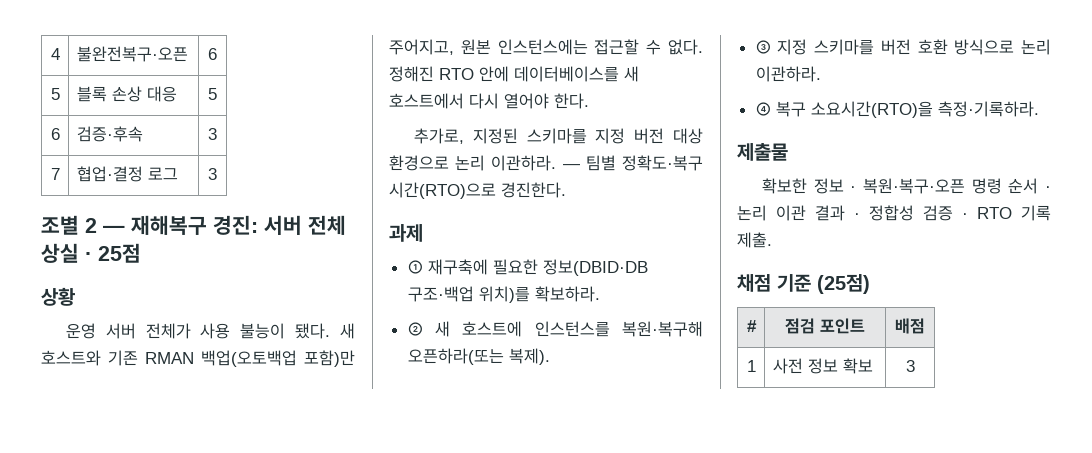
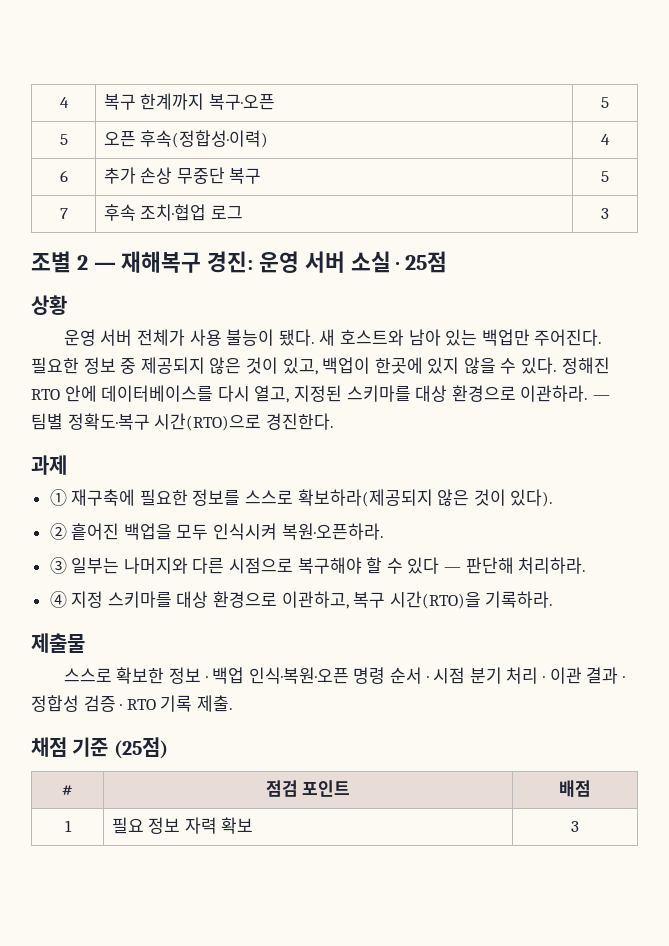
[76,46,188,62] [208,48,217,60] [50,88,60,100] [76,86,177,102] [208,88,217,100] [50,128,60,140] [76,126,143,142] [208,128,217,140] 불완전복구·오픈 | 6 // 5 | 블록 손상 대응 | 5 // 6 | 검증·후속 | 3 -> [103,93,275,110] [601,97,609,108] [59,134,68,145] [103,130,269,148] [601,134,610,145] [59,170,68,182] [103,167,262,184] [601,171,609,182] 복구 한계까지 복구·오픈 | 5 // 5 | 오픈 후속(정합성·이력) | 4 // 6 | 추가 손상 무중단 복구 | 5
[76,166,143,182] 협업·결정 -> [103,204,207,221] 후속 조치·협업
[264,215,346,235] [41,243,79,263] 서버 전체 상실 -> [259,251,391,273] 운영 서버 소실
[108,350,355,367] [389,39,703,55] [389,66,639,82] [389,93,589,109] [413,128,703,144] [389,155,486,171] 기존 RMAN 백업(오토백업 포함)만 주어지고, 원본 인스턴스에는 접근할 수 없다. 정해진 RTO 안에 데이터베이스를 새 호스트에서 다시 열어야 한다. // 추가로, 지정된 스키마를 지정 버전 대상 환경으로 논리 -> [408,329,603,346] [31,357,610,375] [31,385,516,403] 남아 있는 백업만 주어진다. 필요한 정보 중 제공되지 않은 것이 있고, 백업이 한곳에 있지 않을 수 있다. 정해진 RTO 안에 데이터베이스를 다시 열고, 지정된 스키마를 대상 환경으로
[542,259,648,276] [407,286,600,303] [407,321,703,337] [407,348,550,365] [755,39,1051,55] [755,66,821,82] [755,101,1039,118] 정보(DBID·DB 구조·백업 위치)를 확보하라. // ② 새 호스트에 인스턴스를 복원·복구해 오픈하라(또는 복제). // ③ 지정 스키마를 버전 호환 방식으로 논리 이관하라. // ④ 복구 소요시간(RTO)을 측정·기록하라. -> [192,489,554,507] [49,523,384,540] [49,557,587,574] [49,591,554,609] 정보를 스스로 확보하라(제공되지 않은 것이 있다). // ② 흩어진 백업을 모두 인식시켜 복원·오픈하라. // ③ 일부는 나머지와 다른 시점으로 복구해야 할 수 있다 — 판단해 처리하라. // ④ 지정 스키마를 대상 환경으로 이관하고, 복구 시간(RTO)을 기록하라.
(788, 152) none -> [63,668,112,682] 스스로
[862,178,965,194] 복원·복구·오픈 -> [212,667,349,684] 백업 인식·복원·오픈
[737,205,767,221] 논리 -> [433,667,545,684] 시점 분기 처리 ·
[772,358,838,374] 사전 정보 -> [111,817,217,834] 필요 정보 자력

